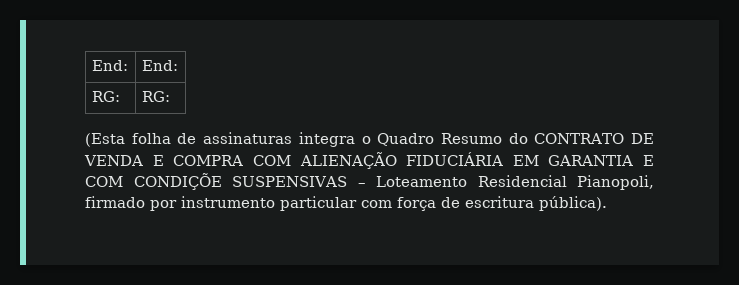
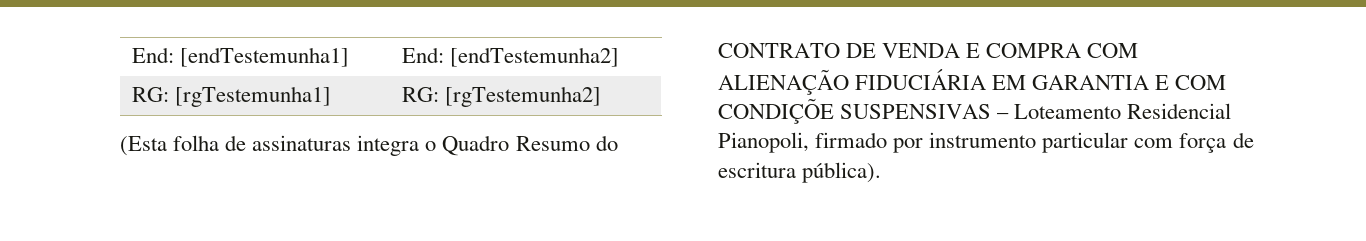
[91,60,128,71] [141,60,178,71] [91,91,120,102] [141,91,170,102] End: | End: // RG: | RG: -> [132,47,350,67] [402,47,620,67] [132,86,332,107] [402,86,602,107] End: [endTestemunha1] | End: [endTestemunha2] // RG: [rgTestemunha1] | RG: [rgTestemunha2]

